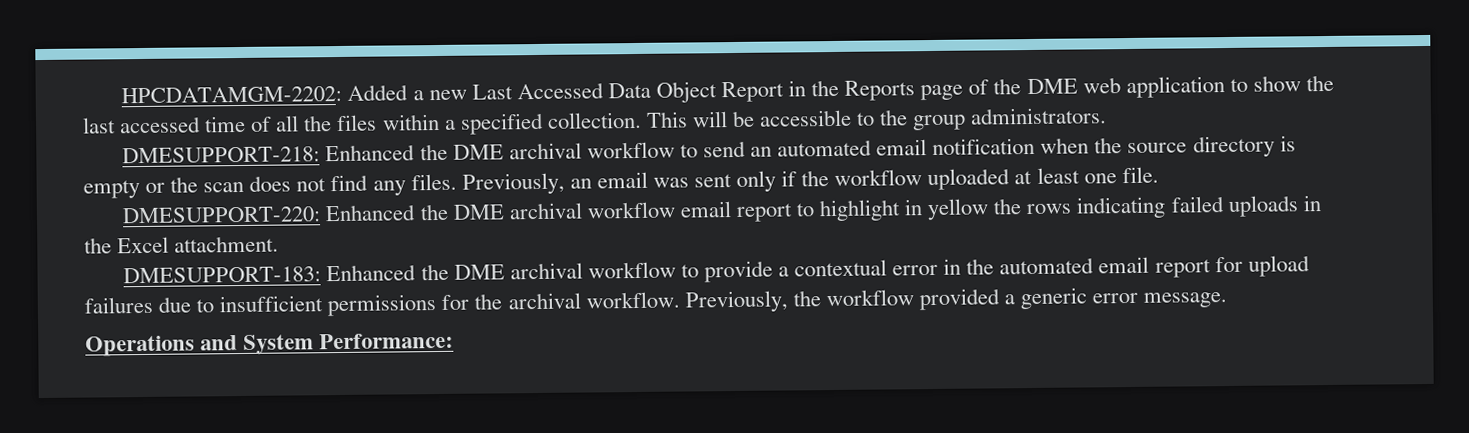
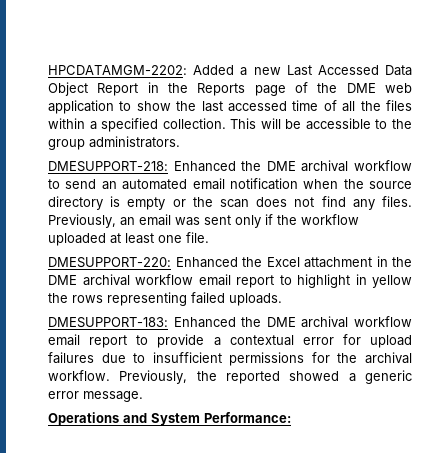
(449, 212) none -> [266,256,412,268] Excel attachment in the
[1076,195,1321,219] [84,235,280,254] indicating failed uploads in the Excel attachment. -> [107,292,282,306] representing failed uploads.
(676, 270) none -> [48,334,128,348] email report
[943,256,1211,278] in the automated email report -> (334, 341) none
[825,288,1000,311] workflow provided -> [226,371,340,384] reported showed

